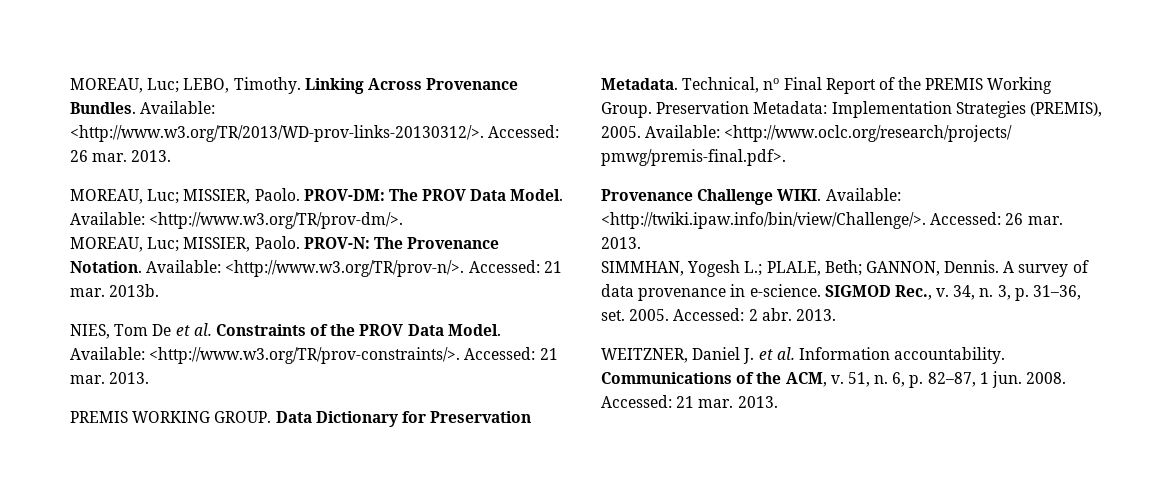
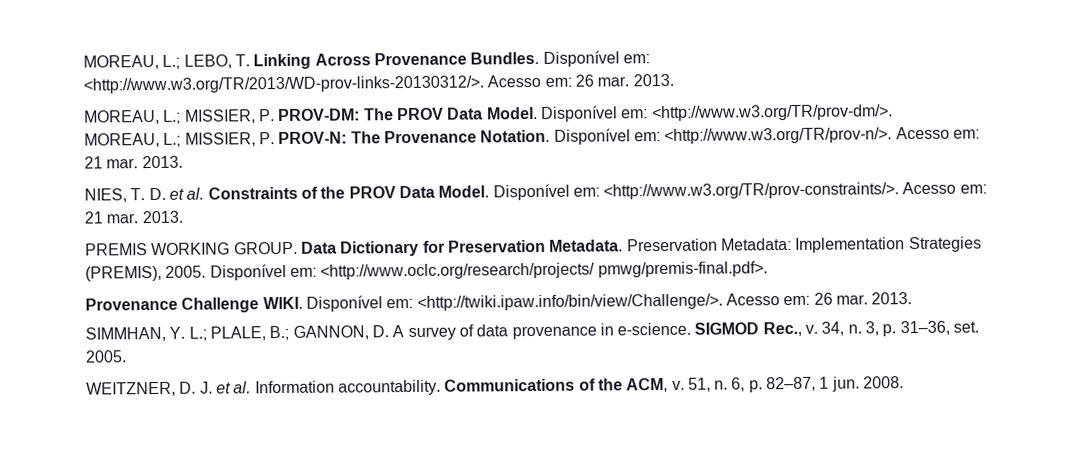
[70,77,301,94] MOREAU, Luc; LEBO, Timothy. -> [83,54,250,70] MOREAU, L.; LEBO, T.
[140,101,216,114] [70,125,560,142] Available: <http://www.w3.org/TR/2013/WD-prov-links-20130312/>. Accessed: -> [542,50,650,67] [83,74,572,94] Disponível em: <http://www.w3.org/TR/2013/WD-prov-links-20130312/>. Acesso em:
[147,188,300,204] Luc; MISSIER, Paolo. -> [163,109,275,124] L.; MISSIER, P.
[70,212,145,225] Available: -> [540,105,649,122] Disponível em:
[147,236,300,252] Luc; MISSIER, Paolo. -> [163,132,275,147] L.; MISSIER, P.
[146,260,562,277] [70,284,160,297] Available: <http://www.w3.org/TR/prov-n/>. Accessed: 21 mar. 2013b. -> [553,126,980,145] [84,155,183,169] Disponível em: <http://www.w3.org/TR/prov-n/>. Acesso em: 21 mar. 2013.
[114,324,172,336] Tom De -> [130,187,166,201] T. D.
[70,347,536,364] Available: <http://www.w3.org/TR/prov-constraints/>. Accessed: -> [492,181,987,201] Disponível em: <http://www.w3.org/TR/prov-constraints/>. Acesso em:
[682,77,1053,94] [601,102,652,118] Technical, no Final Report of the PREMIS Working Group. -> (624, 245) none
[645,125,721,138] Available: -> [209,263,317,281] Disponível em:
[825,188,901,201] [601,212,1002,229] Available: <http://twiki.ipaw.info/bin/view/Challenge/>. Accessed: -> [305,293,811,312] Disponível em: <http://twiki.ipaw.info/bin/view/Challenge/>. Acesso em:
[687,260,741,277] Yogesh -> [169,326,186,339] Y.
[824,260,1000,276] Beth; GANNON, Dennis. -> [269,325,389,341] B.; GANNON, D.
[673,308,836,321] Accessed: 2 abr. 2013. -> (127, 356) none
[692,347,741,360] Daniel -> [179,381,197,394] D.
[601,395,778,408] Accessed: 21 mar. 2013. -> (905, 382) none

